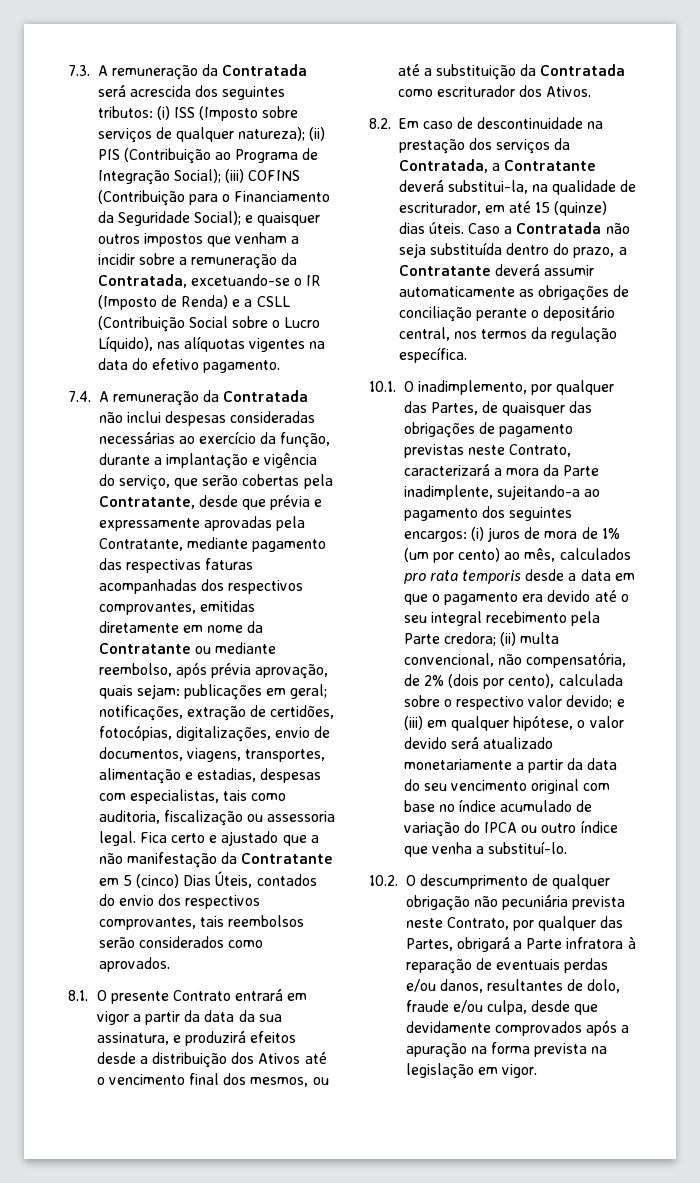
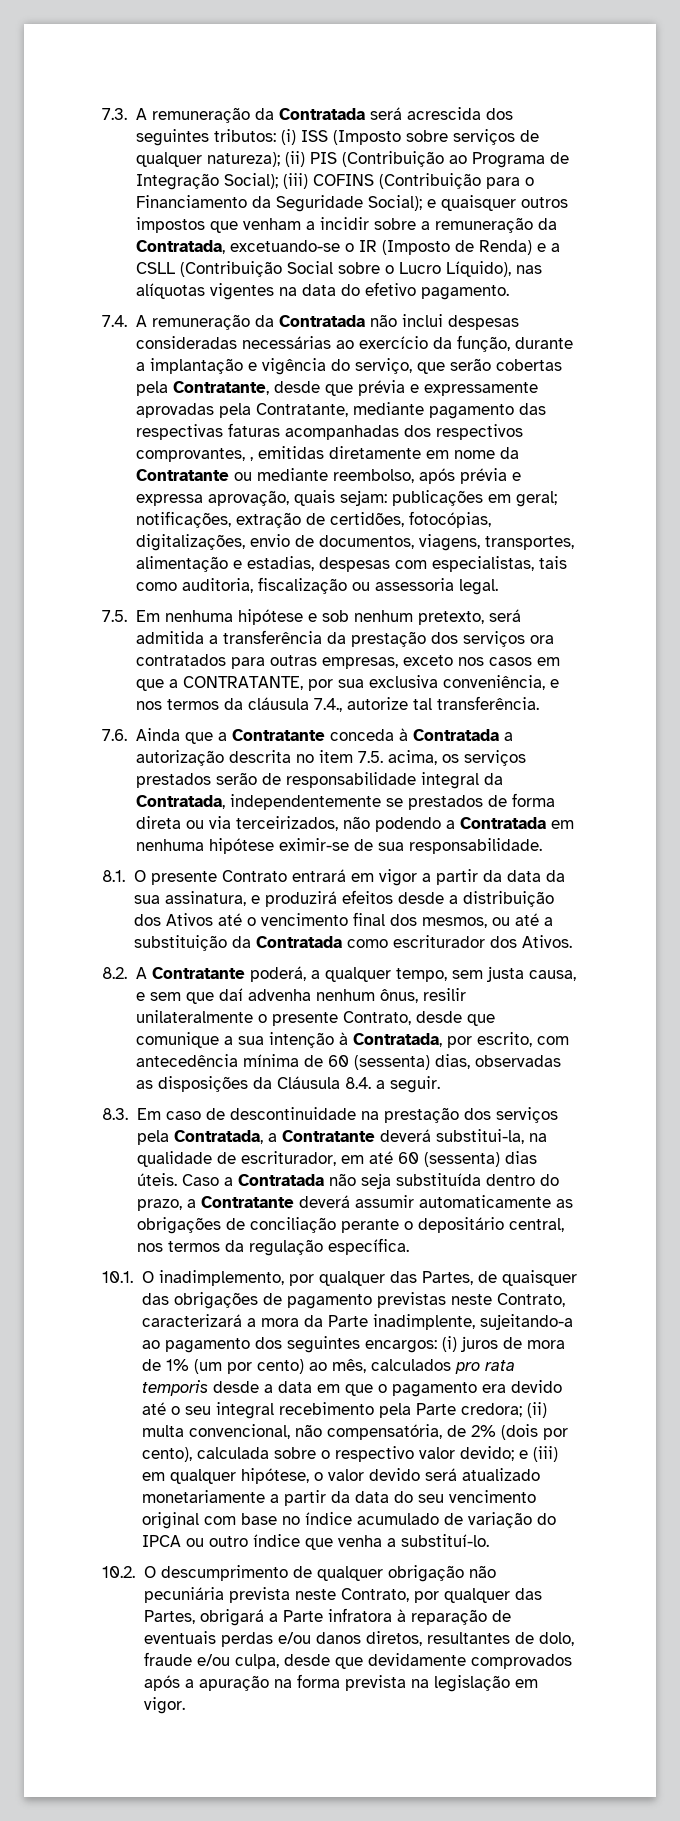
(196, 608) none -> [249,457,253,461] ,
(252, 670) none -> [511,472,521,481] [135,494,203,506] e expressa
[139,831,319,846] [98,852,334,868] [98,871,317,888] [98,894,261,909] [98,915,305,930] [98,936,264,948] [98,957,170,972] Fica certo e ajustado que a não manifestação da Contratante em 5 (cinco) Dias Úteis, contados do envio dos respectivos comprovantes, tais reembolsos serão considerados como aprovados. -> [102,609,521,625] [135,630,554,647] [135,654,560,669] [135,675,559,691] [135,696,539,712] [102,728,513,744] [135,750,526,766] [135,772,503,789] [135,793,555,810] [135,816,574,832] [135,838,542,854] // 7.5. Em nenhuma hipótese e sob nenhum pretexto, será admitida a transferência da prestação dos serviços ora contratados para outras empresas, exceto nos casos em que a CONTRATANTE, por sua exclusiva conveniência, e nos termos da cláusula 7.4., autorize tal transferência. // 7.6. Ainda que a Contratante conceda à Contratada a autorização descrita no item 7.5. acima, os serviços prestados serão de responsabilidade integral da Contratada, independentemente se prestados de forma direta ou via terceirizados, não podendo a Contratada em nenhuma hipótese eximir-se de sua responsabilidade.
(391, 123) none -> [135,966,576,982] [135,988,466,1004] [135,1010,495,1026] [135,1032,569,1048] [135,1054,561,1070] [135,1076,440,1093] [102,1108,128,1120] A Contratante poderá, a qualquer tempo, sem justa causa, e sem que daí advenha nenhum ônus, resilir unilateralmente o presente Contrato, desde que comunique a sua intenção à Contratada, por escrito, com antecedência mínima de 60 (sessenta) dias, observadas as disposições da Cláusula 8.4. a seguir. // 8.3.
[554,138,571,150] da -> [136,1130,169,1145] pela
[535,201,608,216] 15 (quinze) -> [397,1152,500,1167] 60 (sessenta)
[439,979,483,993] danos, -> [315,1631,422,1646] danos diretos,

